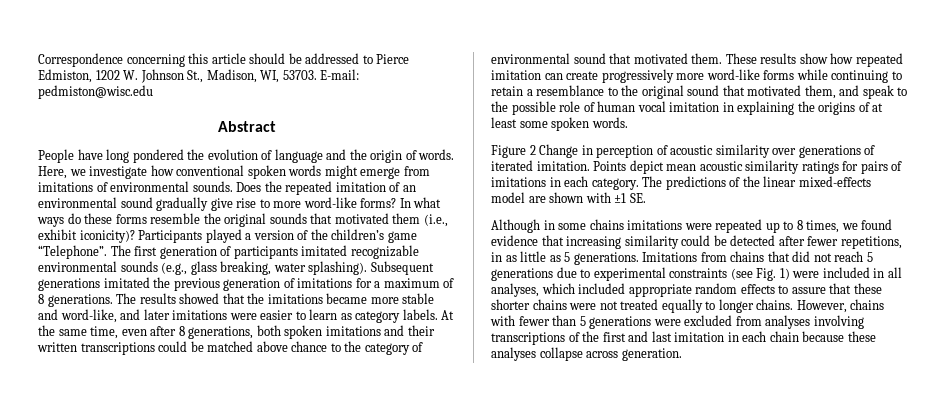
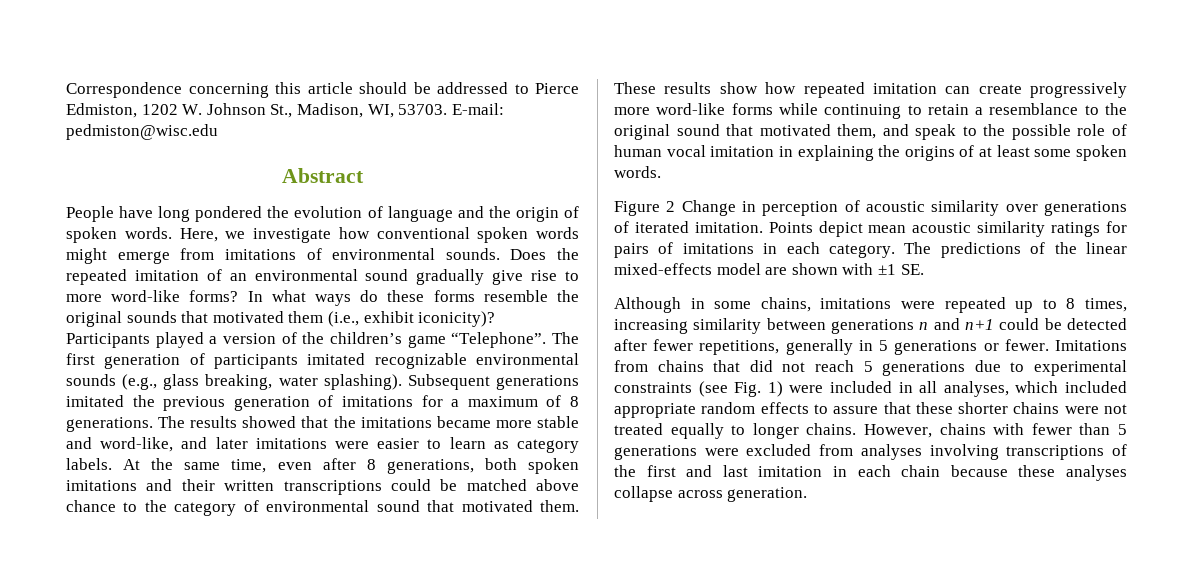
(417, 155) none -> [66,227,117,243] spoken
[589,219,624,230] chains -> [760,297,811,312] chains,
[841,219,893,230] [491,235,679,249] we found evidence that increasing similarity -> [614,318,994,334] increasing similarity between generations n and n+1
[491,251,639,265] in as little as 5 generations. -> [785,339,1049,355] generally in 5 generations or fewer.

